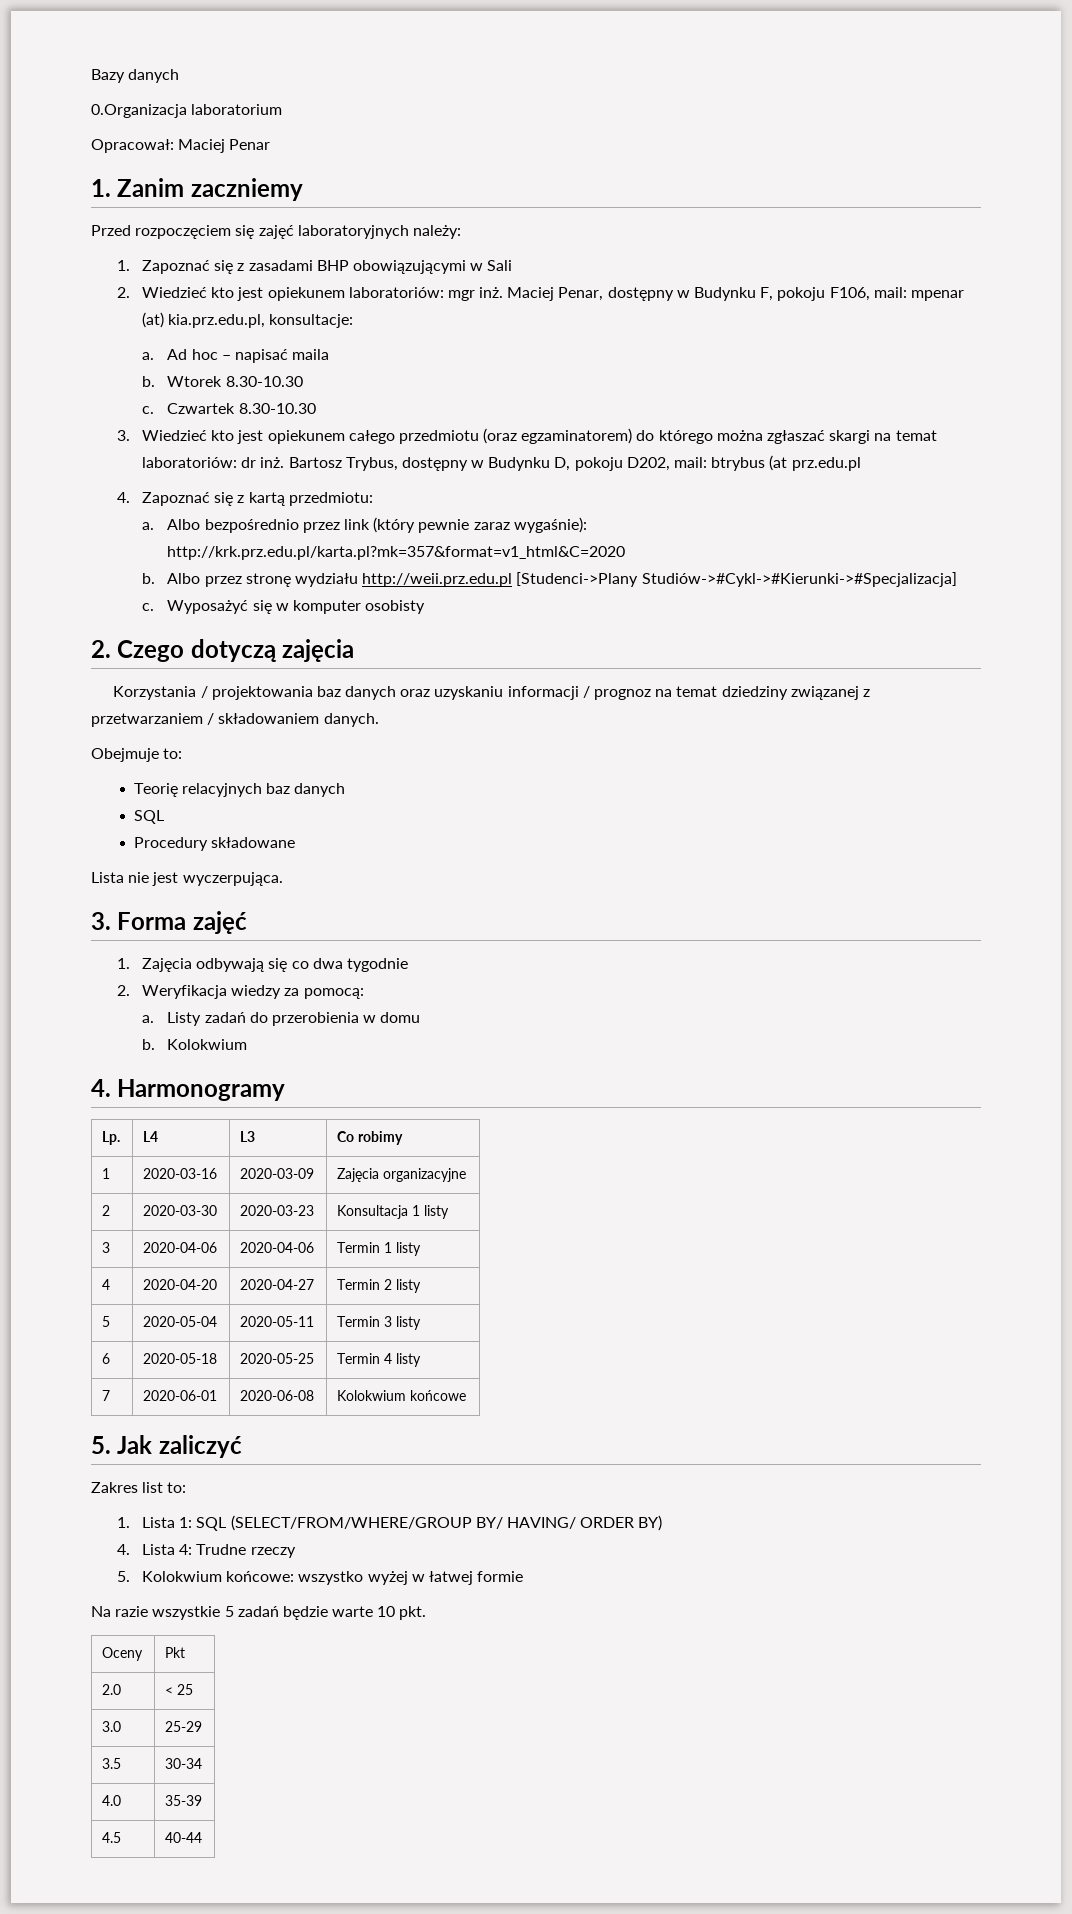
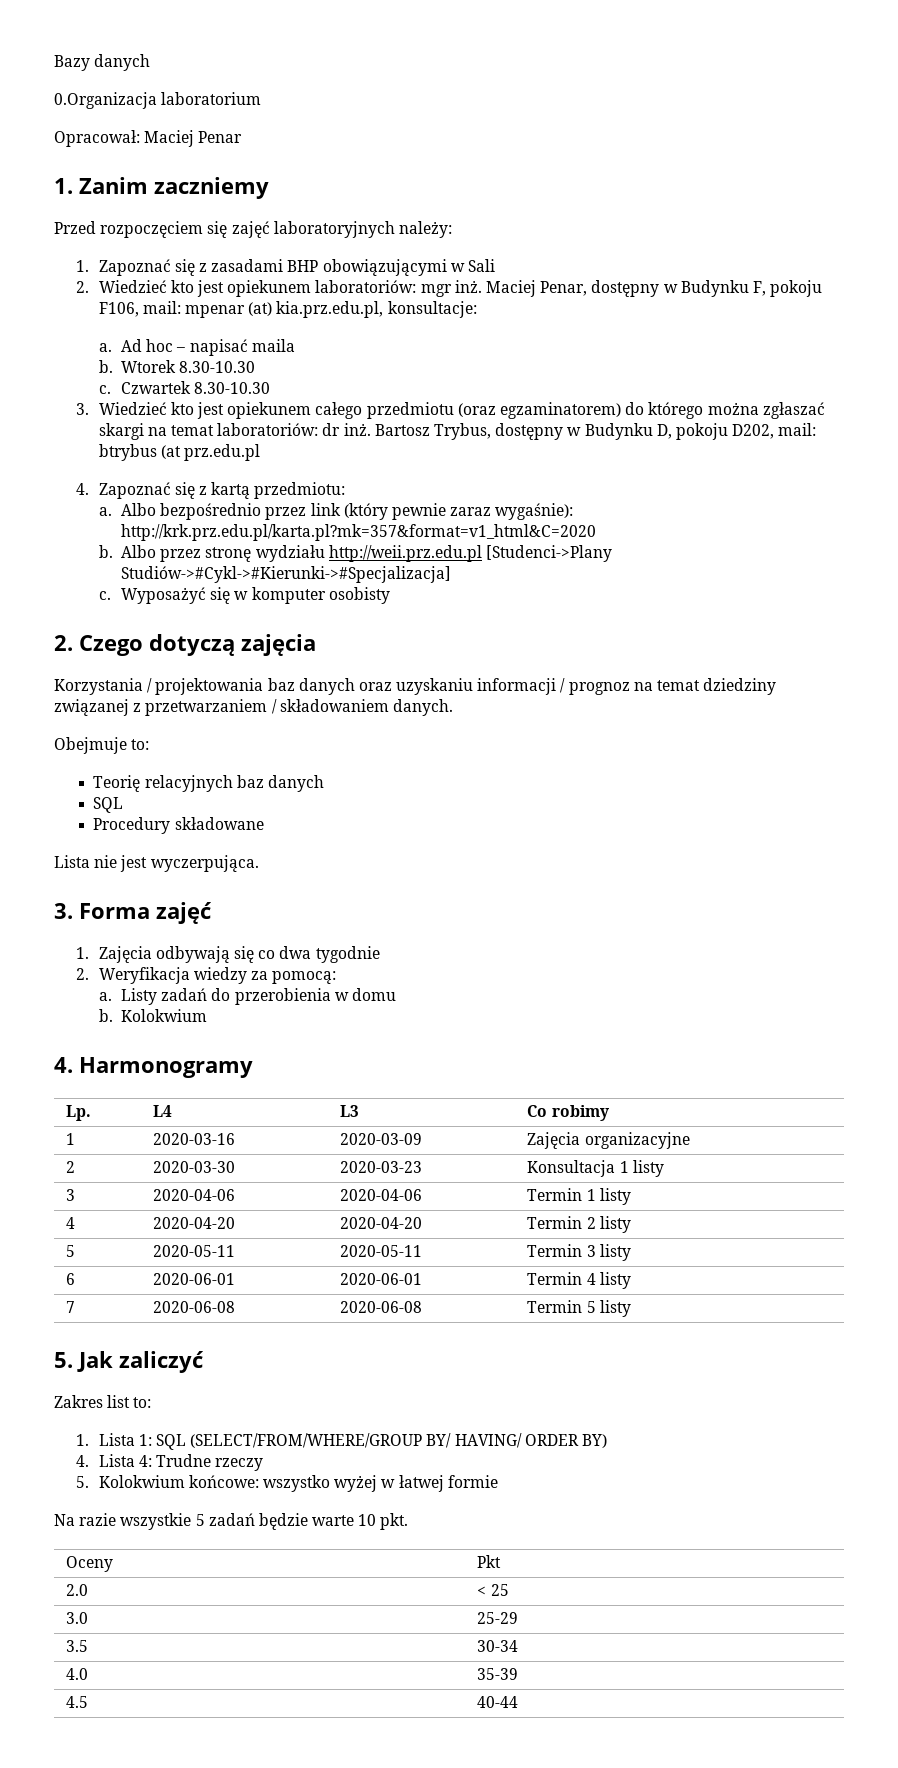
[240,1279,315,1290] 2020-04-27 -> [340,1217,423,1229] 2020-04-20
[143,1316,218,1327] 2020-05-04 -> [153,1245,236,1257] 2020-05-11
[143,1353,218,1364] [240,1353,315,1364] 2020-05-18 | 2020-05-25 -> [153,1273,236,1285] [340,1273,423,1285] 2020-06-01 | 2020-06-01
[143,1390,218,1401] [240,1390,315,1401] [337,1390,467,1401] 2020-06-01 | 2020-06-08 | Kolokwium końcowe -> [153,1301,236,1313] [340,1301,423,1313] [527,1300,631,1317] 2020-06-08 | 2020-06-08 | Termin 5 listy

